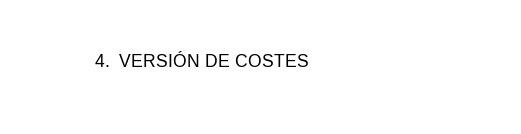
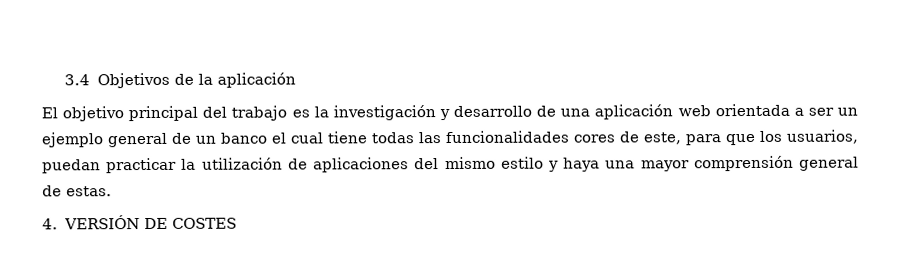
(95, 60) none -> [64,72,296,89] [41,103,859,122] [41,129,859,148] [42,155,859,174] [42,185,112,197] 3.4 Objetivos de la aplicación // El objetivo principal del trabajo es la investigación y desarrollo de una aplicación web orientada a ser un ejemplo general de un banco el cual tiene todas las funcionalidades cores de este, para que los usuarios, puedan practicar la utilización de aplicaciones del mismo estilo y haya una mayor comprensión general de estas. //

